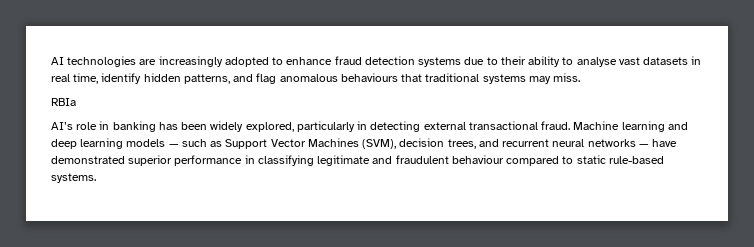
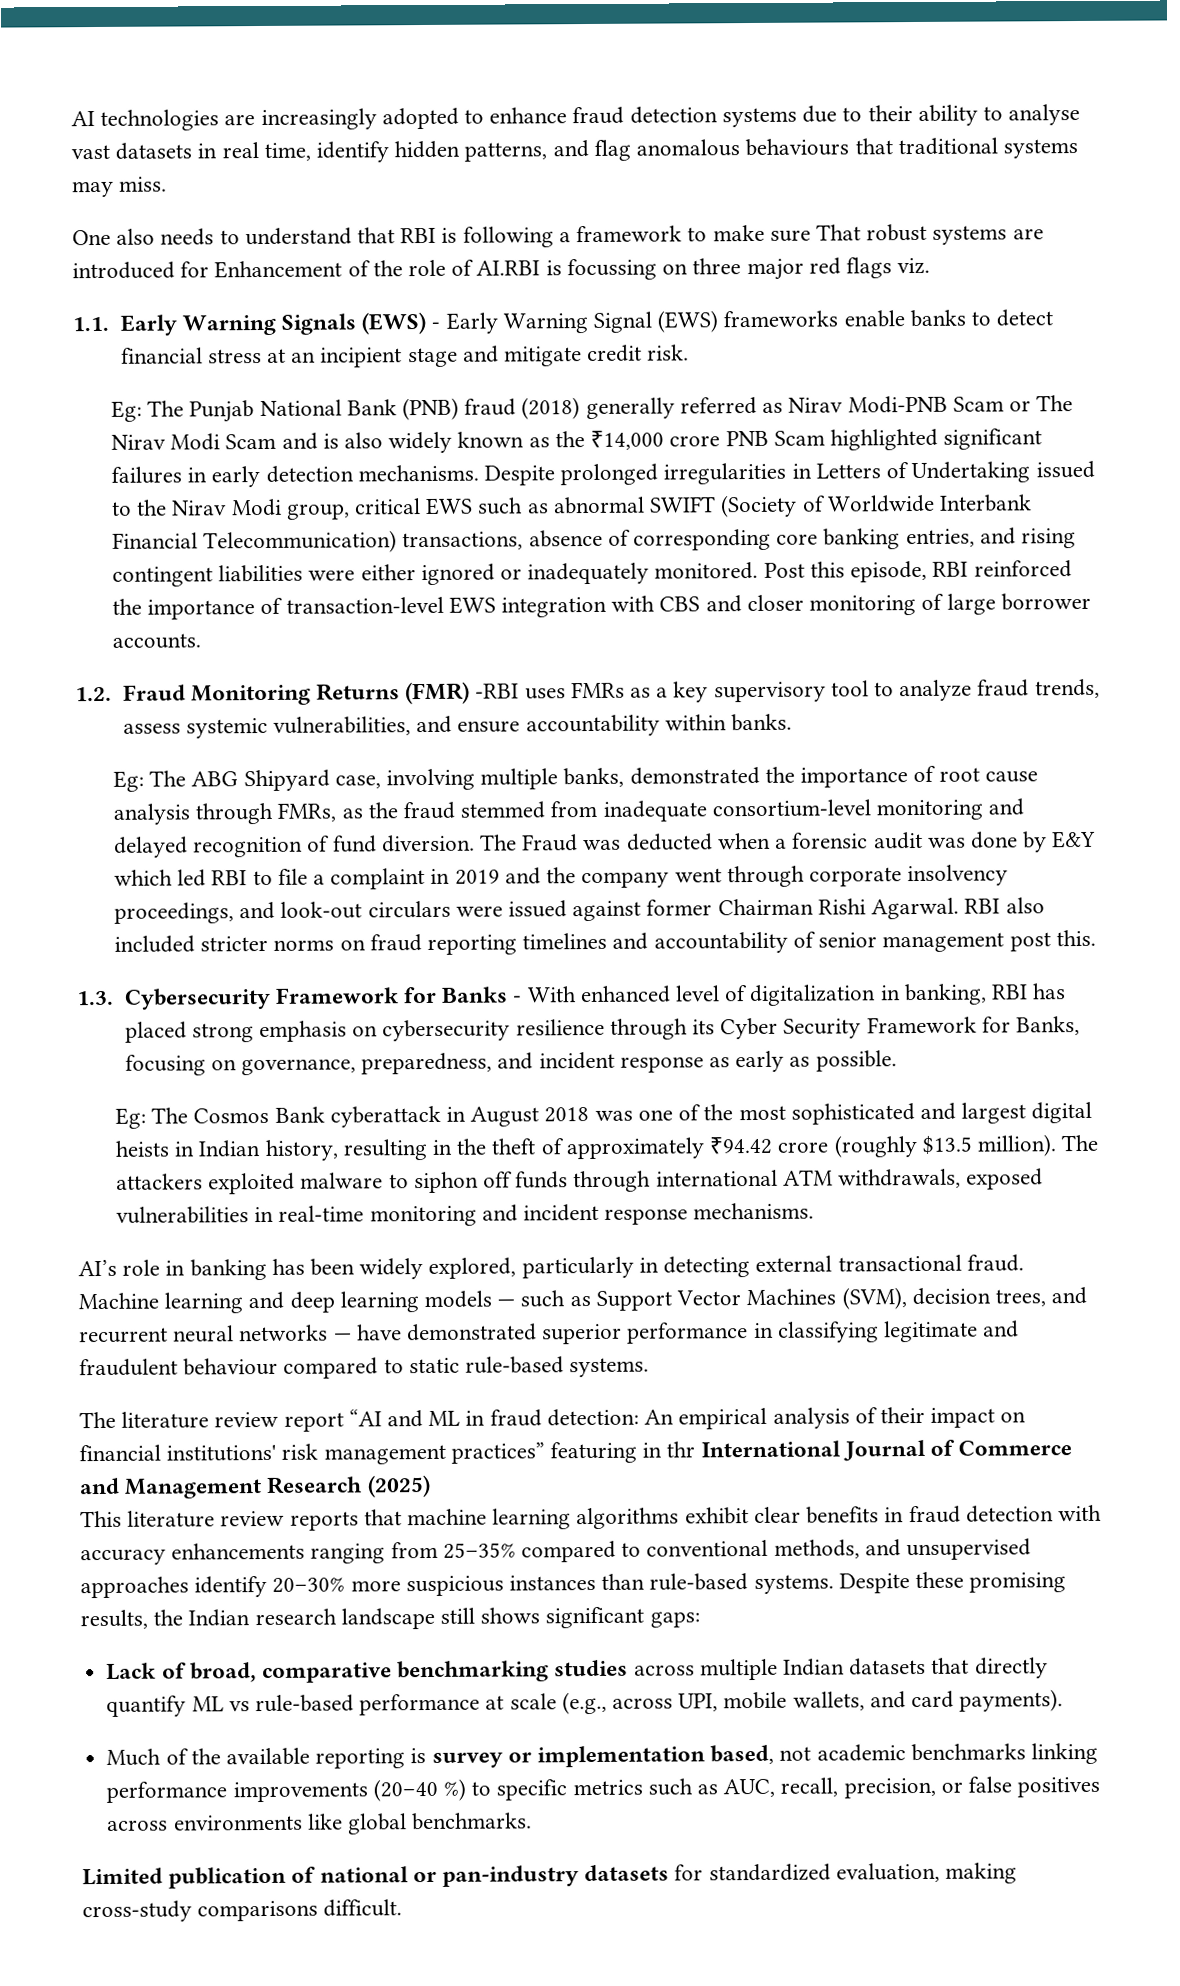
[51,98,76,106] RBIa -> [72,223,1044,248] [72,257,931,281] [72,309,1054,336] [120,344,690,368] [110,395,1074,423] [110,428,1043,454] [110,460,1095,488] [110,494,1032,520] [111,527,1077,554] [111,560,1072,587] [111,592,1091,620] [111,633,201,649] [75,678,1100,706] [122,713,792,739] [112,765,1038,792] [112,798,1025,825] [113,830,1097,858] [113,864,1009,890] [113,897,1045,924] [113,929,1096,955] [76,983,1067,1010] [124,1016,1081,1043] [124,1050,897,1076] [114,1101,1093,1129] [114,1134,1099,1161] [115,1168,1044,1195] [115,1202,815,1227] One also needs to understand that RBI is following a framework to make sure That robust systems are introduced for Enhancement of the role of AI.RBI is focussing on three major red flags viz. // 1.1. Early Warning Signals (EWS) - Early Warning Signal (EWS) frameworks enable banks to detect financial stress at an incipient stage and mitigate credit risk. // Eg: The Punjab National Bank (PNB) fraud (2018) generally referred as Nirav Modi-PNB Scam or The Nirav Modi Scam and is also widely known as the ₹14,000 crore PNB Scam highlighted significant failures in early detection mechanisms. Despite prolonged irregularities in Letters of Undertaking issued to the Nirav Modi group, critical EWS such as abnormal SWIFT (Society of Worldwide Interbank Financial Telecommunication) transactions, absence of corresponding core banking entries, and rising contingent liabilities were either ignored or inadequately monitored. Post this episode, RBI reinforced the importance of transaction-level EWS integration with CBS and closer monitoring of large borrower accounts. // 1.2. Fraud Monitoring Returns (FMR) -RBI uses FMRs as a key supervisory tool to analyze fraud trends, assess systemic vulnerabilities, and ensure accountability within banks. // Eg: The ABG Shipyard case, involving multiple banks, demonstrated the importance of root cause analysis through FMRs, as the fraud stemmed from inadequate consortium-level monitoring and delayed recognition of fund diversion. The Fraud was deducted when a forensic audit was done by E&Y which led RBI to file a complaint in 2019 and the company went through corporate insolvency proceedings, and look-out circulars were issued against former Chairman Rishi Agarwal. RBI also included stricter norms on fraud reporting timelines and accountability of senior management post this. // 1.3. Cybersecurity Framework for Banks - With enhanced level of digitalization in banking, RBI has placed strong emphasis on cybersecurity resilience through its Cyber Security Framework for Banks, focusing on governance, preparedness, and incident response as early as possible. // Eg: The Cosmos Bank cyberattack in August 2018 was one of the most sophisticated and largest digital heists in Indian history, resulting in the theft of approximately ₹94.42 crore (roughly $13.5 million). The attackers exploited malware to siphon off funds through international ATM withdrawals, exposed vulnerabilities in real-time monitoring and incident response mechanisms.
(96, 178) none -> [79,1406,1027,1432] [79,1439,1073,1465] [79,1474,431,1499] [80,1504,1102,1531] [80,1538,1032,1566] [80,1571,1067,1599] [80,1606,700,1630] [106,1657,1048,1684] [106,1689,1064,1717] [106,1742,1099,1769] [106,1776,1101,1803] [107,1812,533,1835] [82,1862,1018,1889] [82,1899,403,1923] // The literature review report “AI and ML in fraud detection: An empirical analysis of their impact on financial institutions' risk management practices” featuring in thr International Journal of Commerce and Management Research (2025) // This literature review reports that machine learning algorithms exhibit clear benefits in fraud detection with accuracy enhancements ranging from 25–35% compared to conventional methods, and unsupervised approaches identify 20–30% more suspicious instances than rule-based systems. Despite these promising results, the Indian research landscape still shows significant gaps: // Lack of broad, comparative benchmarking studies across multiple Indian datasets that directly quantify ML vs rule-based performance at scale (e.g., across UPI, mobile wallets, and card payments). // Much of the available reporting is survey or implementation based, not academic benchmarks linking performance improvements (20–40 %) to specific metrics such as AUC, recall, precision, or false positives across environments like global benchmarks. // Limited publication of national or pan-industry datasets for standardized evaluation, making cross-study comparisons difficult.

